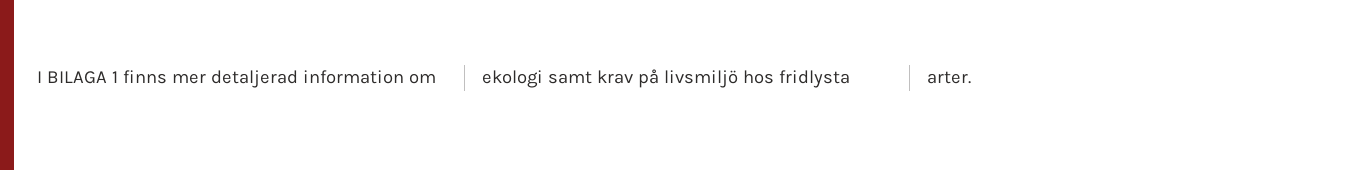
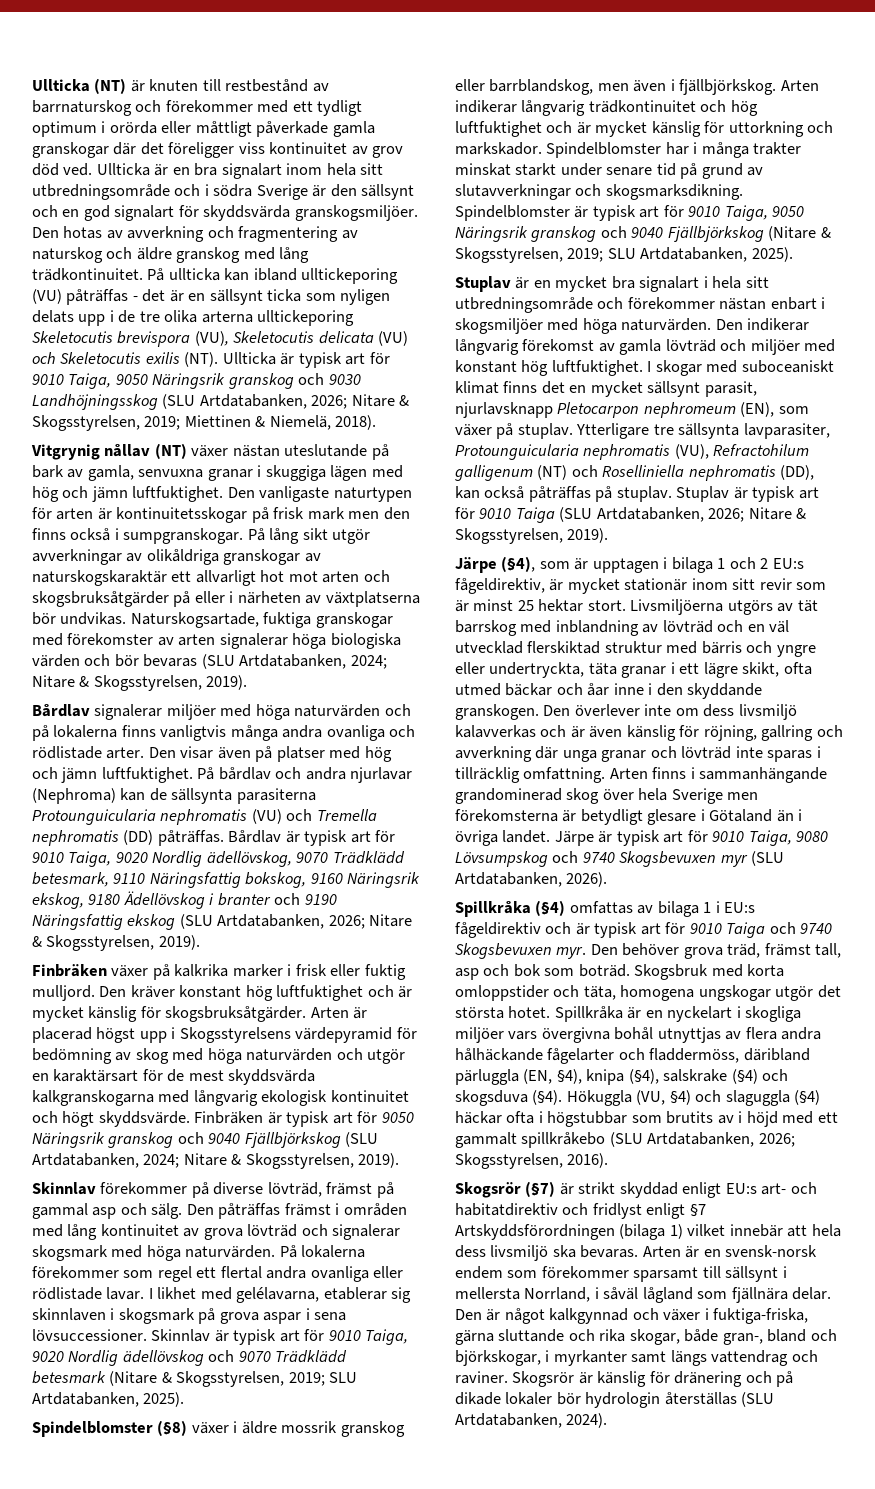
[37,69,971,88] I BILAGA 1 finns mer detaljerad information om ekologi samt krav på livsmiljö hos fridlysta arter. -> [32,78,329,94] [32,100,363,116] [32,121,375,137] [32,142,404,158] [32,163,384,179] [32,184,415,200] [32,205,418,221] [32,226,358,242] [32,247,310,263] [32,268,399,284] [32,289,391,305] [32,310,355,326] [32,331,409,347] [32,352,390,368] [32,373,361,389] [32,394,410,410] [32,415,377,431] [31,443,389,460] [32,465,403,481] [32,486,412,502] [32,507,410,523] [32,528,371,544] [32,549,321,565] [32,570,390,586] [32,591,420,607] [32,612,393,628] [32,633,401,649] [32,654,387,669] [32,675,248,691] [32,704,411,720] [32,725,416,741] [32,746,392,762] [32,767,413,783] [32,788,316,804] [32,809,377,825] [32,830,396,846] [32,851,405,867] [32,872,421,888] [32,891,337,909] [32,914,413,930] [32,935,200,951] [32,964,406,980] [32,985,413,1001] [32,1006,368,1022] [32,1027,417,1043] [32,1048,406,1064] [32,1069,316,1085] [32,1090,409,1106] [32,1111,414,1127] [32,1132,379,1148] [32,1153,400,1169] [32,1182,394,1198] [32,1203,407,1219] [32,1224,401,1240] [32,1245,366,1261] [32,1266,404,1282] [32,1287,412,1303] [32,1308,347,1324] [32,1329,409,1345] [32,1350,348,1366] [32,1371,358,1387] [32,1392,185,1407] [32,1420,405,1437] [455,79,819,95] [455,100,758,116] [455,121,834,137] [455,142,802,158] [455,163,764,179] [455,184,743,200] [455,205,805,221] [455,226,831,242] [455,247,793,263] [455,276,769,292] [455,297,826,313] [455,318,810,334] [455,339,836,355] [455,360,834,376] [455,381,757,397] [455,402,809,418] [455,423,830,439] [455,444,810,460] [455,465,815,481] [455,486,819,502] [455,507,807,523] [455,528,609,544] [455,556,804,573] [455,578,827,594] [455,599,818,615] [455,620,790,636] [455,641,816,657] [455,662,812,678] [455,683,763,699] [455,704,797,720] [455,725,843,741] [455,746,821,762] [455,767,828,783] [455,788,759,804] [455,809,803,825] [455,830,829,846] [455,851,785,867] [455,872,608,887] [455,900,756,917] [455,922,833,938] [455,943,842,959] [455,964,785,980] [455,985,841,1001] [455,1006,802,1022] [455,1027,822,1043] [455,1048,810,1064] [455,1069,789,1085] [455,1090,821,1106] [455,1111,838,1127] [455,1132,795,1148] [455,1153,609,1169] [455,1181,817,1198] [455,1203,706,1219] [455,1224,841,1240] [455,1245,818,1261] [455,1266,787,1282] [455,1287,832,1303] [455,1308,809,1324] [455,1329,837,1345] [455,1350,818,1366] [455,1371,794,1387] [455,1392,775,1408] [455,1413,608,1428] Ullticka (NT) är knuten till restbestånd av barrnaturskog och förekommer med ett tydligt optimum i orörda eller måttligt påverkade gamla granskogar där det föreligger viss kontinuitet av grov död ved. Ullticka är en bra signalart inom hela sitt utbredningsområde och i södra Sverige är den sällsynt och en god signalart för skyddsvärda granskogsmiljöer. Den hotas av avverkning och fragmentering av naturskog och äldre granskog med lång trädkontinuitet. På ullticka kan ibland ulltickeporing (VU) påträffas - det är en sällsynt ticka som nyligen delats upp i de tre olika arterna ulltickeporing Skeletocutis brevispora (VU), Skeletocutis delicata (VU) och Skeletocutis exilis (NT). Ullticka är typisk art för 9010 Taiga, 9050 Näringsrik granskog och 9030 Landhöjningsskog (SLU Artdatabanken, 2026; Nitare & Skogsstyrelsen, 2019; Miettinen & Niemelä, 2018). // Vitgrynig nållav (NT) växer nästan uteslutande på bark av gamla, senvuxna granar i skuggiga lägen med hög och jämn luftfuktighet. Den vanligaste naturtypen för arten är kontinuitetsskogar på frisk mark men den finns också i sumpgranskogar. På lång sikt utgör avverkningar av olikåldriga granskogar av naturskogskaraktär ett allvarligt hot mot arten och skogsbruksåtgärder på eller i närheten av växtplatserna bör undvikas. Naturskogsartade, fuktiga granskogar med förekomster av arten signalerar höga biologiska värden och bör bevaras (SLU Artdatabanken, 2024; Nitare & Skogsstyrelsen, 2019). // Bårdlav signalerar miljöer med höga naturvärden och på lokalerna finns vanligtvis många andra ovanliga och rödlistade arter. Den visar även på platser med hög och jämn luftfuktighet. På bårdlav och andra njurlavar (Nephroma) kan de sällsynta parasiterna Protounguicularia nephromatis (VU) och Tremella nephromatis (DD) påträffas. Bårdlav är typisk art för 9010 Taiga, 9020 Nordlig ädellövskog, 9070 Trädklädd betesmark, 9110 Näringsfattig bokskog, 9160 Näringsrik ekskog, 9180 Ädellövskog i branter och 9190 Näringsfattig ekskog (SLU Artdatabanken, 2026; Nitare & Skogsstyrelsen, 2019). // Finbräken växer på kalkrika marker i frisk eller fuktig mulljord. Den kräver konstant hög luftfuktighet och är mycket känslig för skogsbruksåtgärder. Arten är placerad högst upp i Skogsstyrelsens värdepyramid för bedömning av skog med höga naturvärden och utgör en karaktärsart för de mest skyddsvärda kalkgranskogarna med långvarig ekologisk kontinuitet och högt skyddsvärde. Finbräken är typisk art för 9050 Näringsrik granskog och 9040 Fjällbjörkskog (SLU Artdatabanken, 2024; Nitare & Skogsstyrelsen, 2019). // Skinnlav förekommer på diverse lövträd, främst på gammal asp och sälg. Den påträffas främst i områden med lång kontinuitet av grova lövträd och signalerar skogsmark med höga naturvärden. På lokalerna förekommer som regel ett flertal andra ovanliga eller rödlistade lavar. I likhet med gelélavarna, etablerar sig skinnlaven i skogsmark på grova aspar i sena lövsuccessioner. Skinnlav är typisk art för 9010 Taiga, 9020 Nordlig ädellövskog och 9070 Trädklädd betesmark (Nitare & Skogsstyrelsen, 2019; SLU Artdatabanken, 2025). // Spindelblomster (§8) växer i äldre mossrik granskog eller barrblandskog, men även i fjällbjörkskog. Arten indikerar långvarig trädkontinuitet och hög luftfuktighet och är mycket känslig för uttorkning och markskador. Spindelblomster har i många trakter minskat starkt under senare tid på grund av slutavverkningar och skogsmarksdikning. Spindelblomster är typisk art för 9010 Taiga, 9050 Näringsrik granskog och 9040 Fjällbjörkskog (Nitare & Skogsstyrelsen, 2019; SLU Artdatabanken, 2025). // Stuplav är en mycket bra signalart i hela sitt utbredningsområde och förekommer nästan enbart i skogsmiljöer med höga naturvärden. Den indikerar långvarig förekomst av gamla lövträd och miljöer med konstant hög luftfuktighet. I skogar med suboceaniskt klimat finns det en mycket sällsynt parasit, njurlavsknapp Pletocarpon nephromeum (EN), som växer på stuplav. Ytterligare tre sällsynta lavparasiter, Protounguicularia nephromatis (VU), Refractohilum galligenum (NT) och Roselliniella nephromatis (DD), kan också påträffas på stuplav. Stuplav är typisk art för 9010 Taiga (SLU Artdatabanken, 2026; Nitare & Skogsstyrelsen, 2019). // Järpe (§4), som är upptagen i bilaga 1 och 2 EU:s fågeldirektiv, är mycket stationär inom sitt revir som är minst 25 hektar stort. Livsmiljöerna utgörs av tät barrskog med inblandning av lövträd och en väl utvecklad flerskiktad struktur med bärris och yngre eller undertryckta, täta granar i ett lägre skikt, ofta utmed bäckar och åar inne i den skyddande granskogen. Den överlever inte om dess livsmiljö kalavverkas och är även känslig för röjning, gallring och avverkning där unga granar och lövträd inte sparas i tillräcklig omfattning. Arten finns i sammanhängande grandominerad skog över hela Sverige men förekomsterna är betydligt glesare i Götaland än i övriga landet. Järpe är typisk art för 9010 Taiga, 9080 Lövsumpskog och 9740 Skogsbevuxen myr (SLU Artdatabanken, 2026). // Spillkråka (§4) omfattas av bilaga 1 i EU:s fågeldirektiv och är typisk art för 9010 Taiga och 9740 Skogsbevuxen myr. Den behöver grova träd, främst tall, asp och bok som boträd. Skogsbruk med korta omloppstider och täta, homogena ungskogar utgör det största hotet. Spillkråka är en nyckelart i skogliga miljöer vars övergivna bohål utnyttjas av flera andra hålhäckande fågelarter och fladdermöss, däribland pärluggla (EN, §4), knipa (§4), salskrake (§4) och skogsduva (§4). Hökuggla (VU, §4) och slaguggla (§4) häckar ofta i högstubbar som brutits av i höjd med ett gammalt spillkråkebo (SLU Artdatabanken, 2026; Skogsstyrelsen, 2016). // Skogsrör (§7) är strikt skyddad enligt EU:s art- och habitatdirektiv och fridlyst enligt §7 Artskyddsförordningen (bilaga 1) vilket innebär att hela dess livsmiljö ska bevaras. Arten är en svensk-norsk endem som förekommer sparsamt till sällsynt i mellersta Norrland, i såväl lågland som fjällnära delar. Den är något kalkgynnad och växer i fuktiga-friska, gärna sluttande och rika skogar, både gran-, bland och björkskogar, i myrkanter samt längs vattendrag och raviner. Skogsrör är känslig för dränering och på dikade lokaler bör hydrologin återställas (SLU Artdatabanken, 2024).

